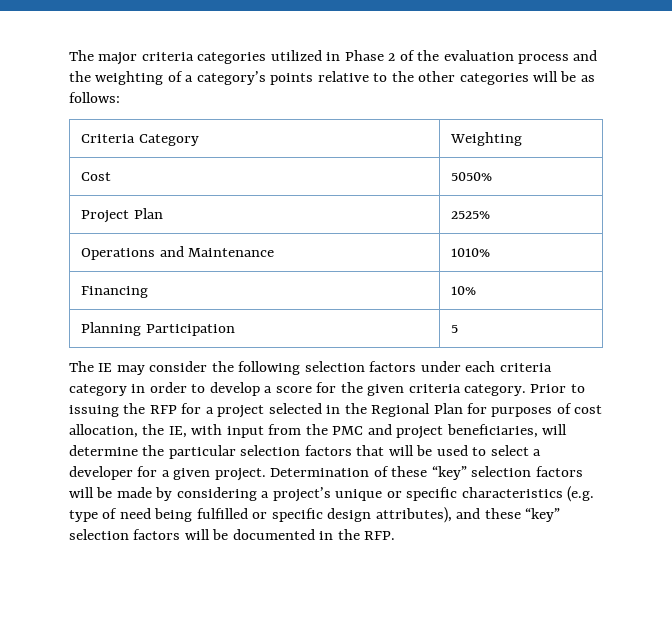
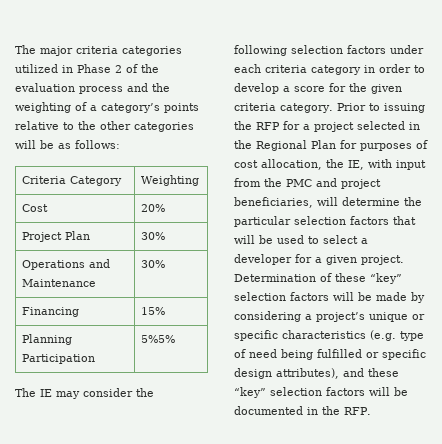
[451,172,493,181] 5050% -> [140,204,165,212] 20%
[451,211,491,219] 2525% -> [140,232,165,240] 30%
[451,248,491,257] 1010% -> [140,260,165,268] 30%
[451,286,477,295] 10% -> [140,307,165,315] 15%
[451,325,459,333] 5 -> [140,335,175,343] 5%5%

